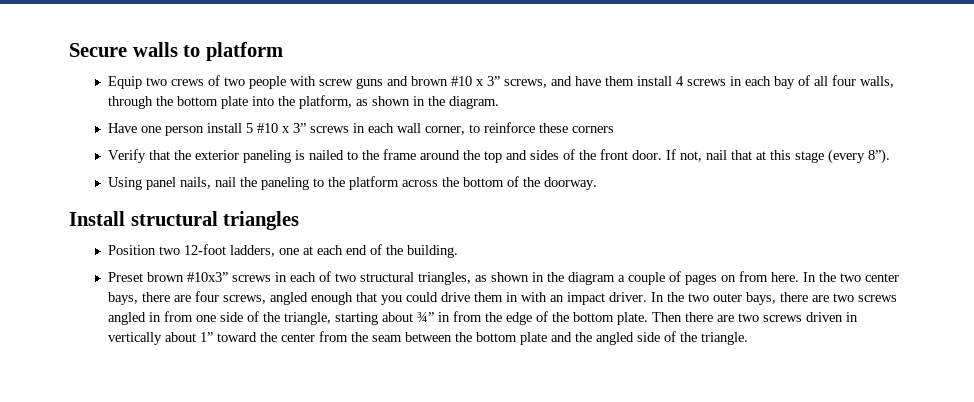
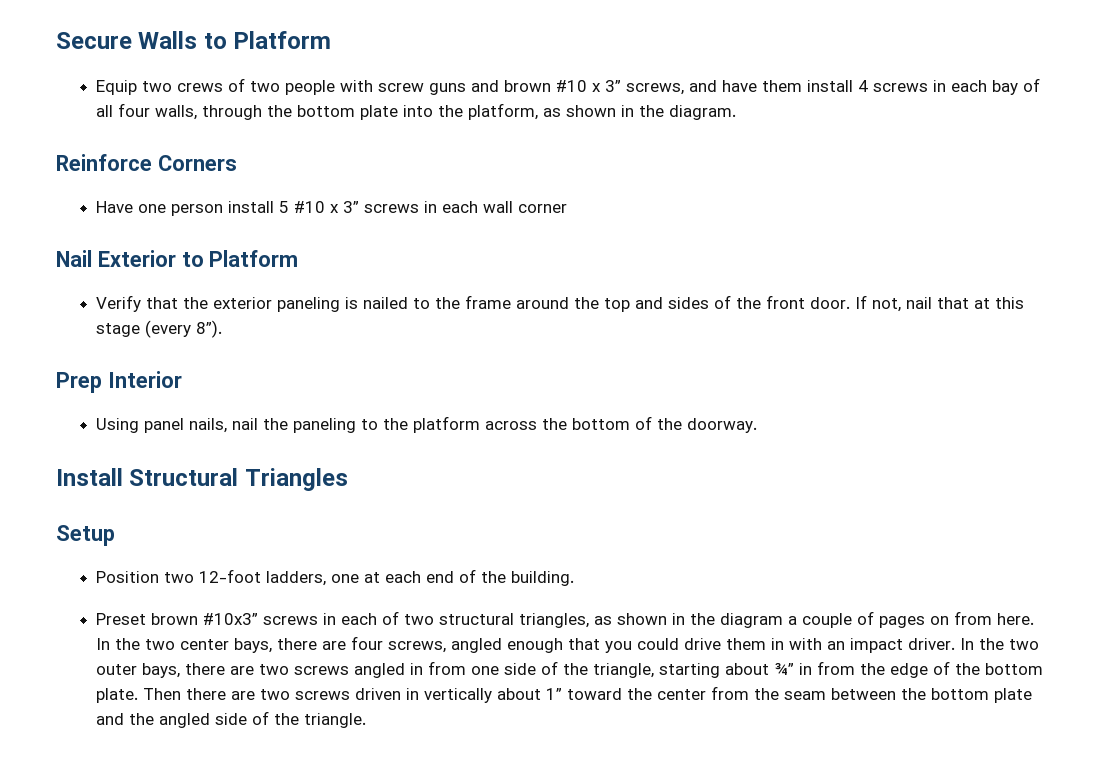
[132,42,283,61] walls to platform -> [138,31,332,49] Walls to Platform
(499, 102) none -> [56,154,237,171] // Reinforce Corners
[424,122,614,135] corner, to reinforce these corners -> [518,204,568,213] [56,250,299,267] corner // Nail Exterior to Platform
(890, 156) none -> [56,371,182,393] // Prep Interior
[130,211,300,230] structural triangles -> [129,468,348,491] [56,525,115,546] Structural Triangles // Setup

